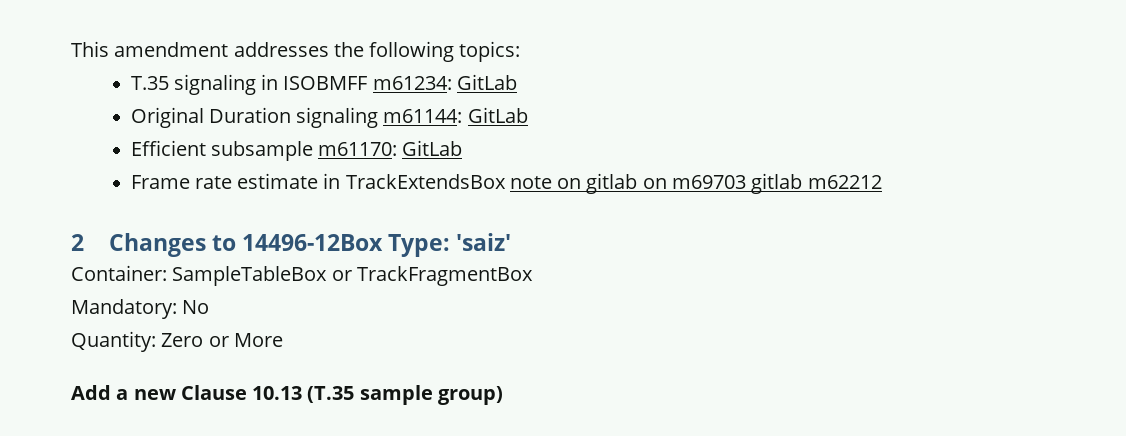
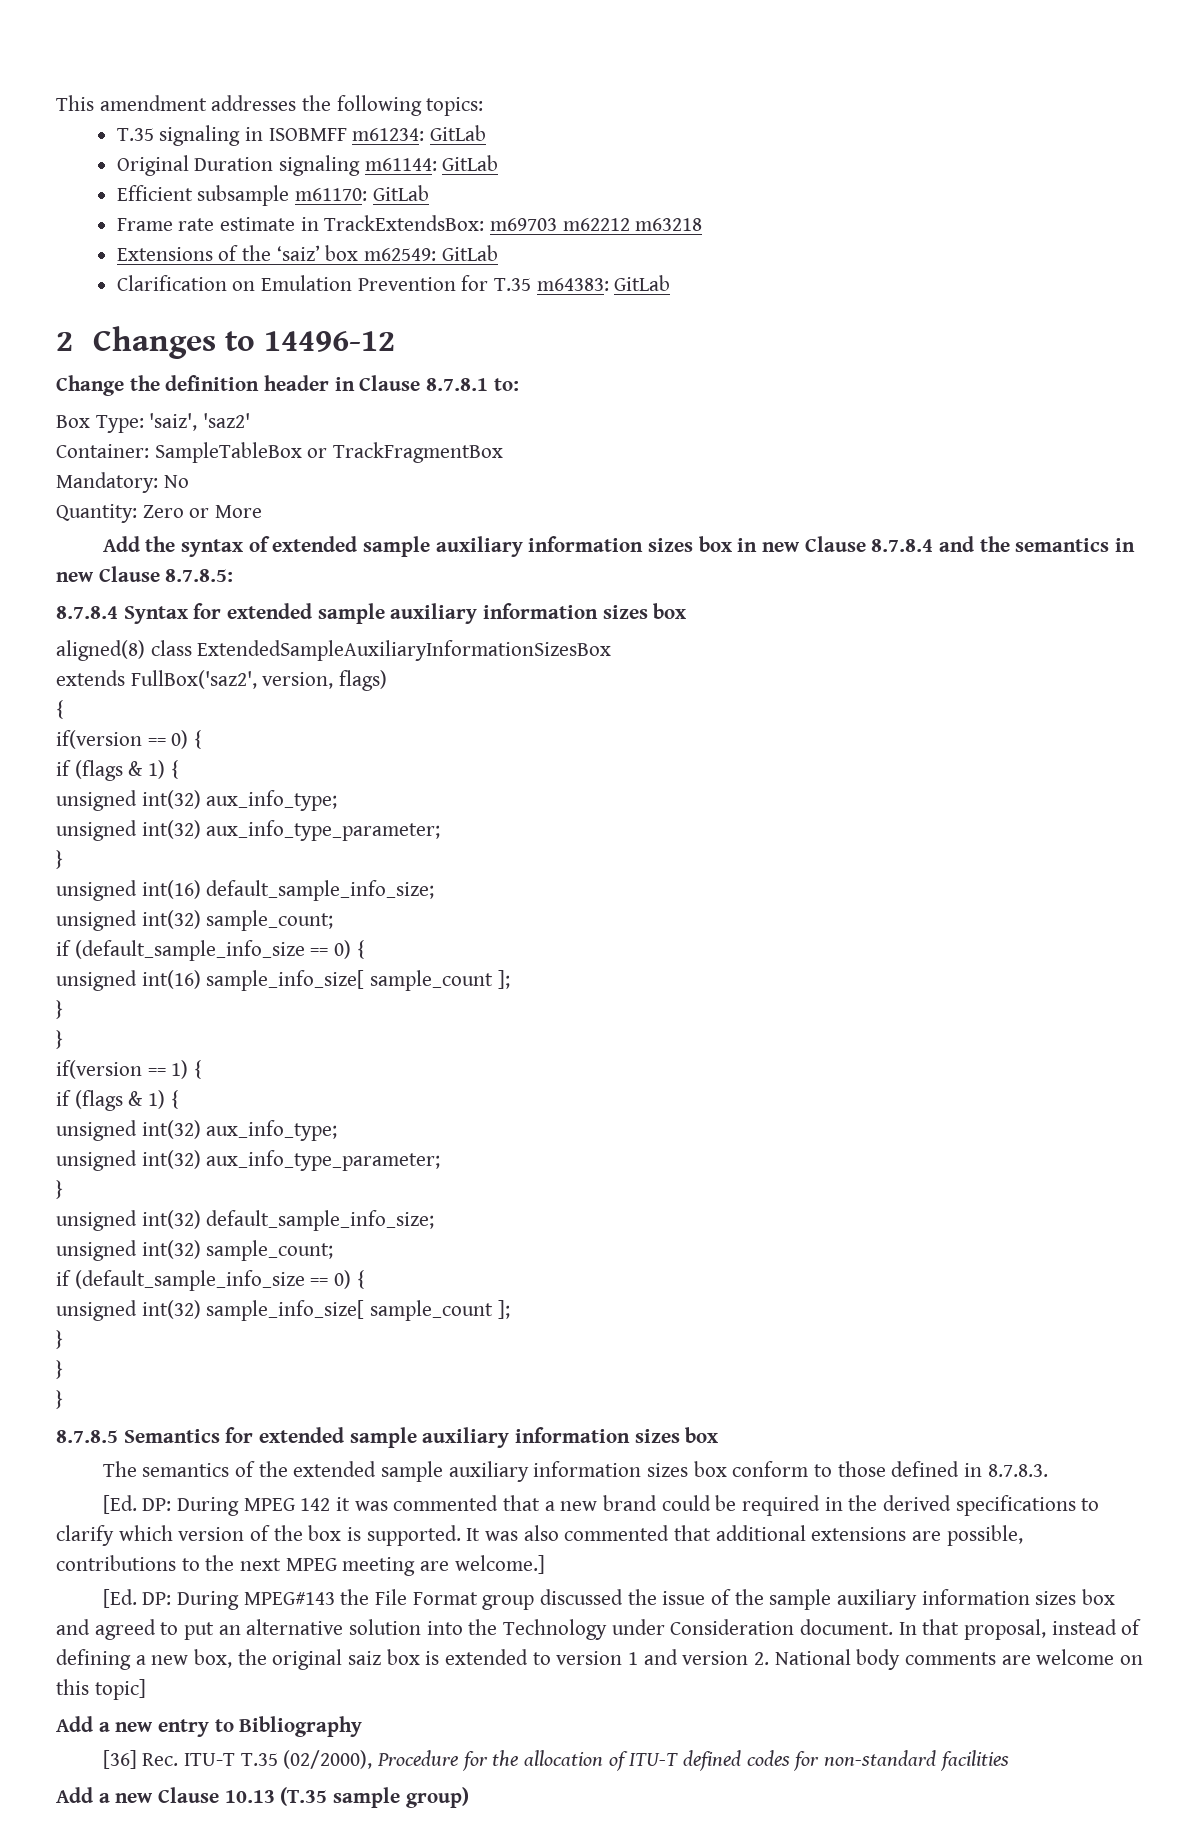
[345,173,882,194] [71,233,512,257] TrackExtendsBox note on gitlab on m69703 gitlab m62212 // 2 Changes to 14496-12Box Type: 'saiz' -> [324,215,703,231] [116,245,498,261] [116,275,671,291] [56,326,396,359] [56,375,519,396] [56,413,251,433] TrackExtendsBox: m69703 m62212 m63218 // Extensions of the ‘saiz’ box m62549: GitLab // Clarification on Emulation Prevention for T.35 m64383: GitLab // 2 Changes to 14496-12 // Change the definition header in Clause 8.7.8.1 to: // Box Type: 'saiz', 'saz2'
(283, 340) none -> [102,536,1136,557] [56,566,234,582] [56,603,687,624] [56,640,612,661] [56,670,388,691] [56,700,63,719] [56,730,202,749] [56,760,178,781] [56,790,338,811] [56,820,441,841] [56,850,63,869] [56,880,435,901] [56,910,334,931] [56,940,364,961] [56,970,510,991] [56,1000,63,1019] [56,1030,63,1049] [56,1060,202,1079] [56,1090,178,1111] [56,1120,338,1141] [56,1150,441,1171] [56,1180,63,1199] [56,1210,435,1231] [56,1240,334,1261] [56,1270,364,1291] [56,1300,510,1321] [56,1330,63,1349] [56,1360,63,1379] [56,1390,63,1409] [56,1427,719,1448] [102,1461,1048,1482] [102,1495,1100,1516] [56,1525,1023,1546] [56,1555,545,1576] [102,1589,1116,1610] [56,1619,1142,1640] [56,1649,1144,1670] [56,1679,146,1700] [56,1716,363,1737] [102,1750,1009,1771] // Add the syntax of extended sample auxiliary information sizes box in new Clause 8.7.8.4 and the semantics in new Clause 8.7.8.5: // 8.7.8.4 Syntax for extended sample auxiliary information sizes box // aligned(8) class ExtendedSampleAuxiliaryInformationSizesBox // extends FullBox('saz2', version, flags) // { // if(version == 0) { // if (flags & 1) { // unsigned int(32) aux_info_type; // unsigned int(32) aux_info_type_parameter; // } // unsigned int(16) default_sample_info_size; // unsigned int(32) sample_count; // if (default_sample_info_size == 0) { // unsigned int(16) sample_info_size[ sample_count ]; // } // } // if(version == 1) { // if (flags & 1) { // unsigned int(32) aux_info_type; // unsigned int(32) aux_info_type_parameter; // } // unsigned int(32) default_sample_info_size; // unsigned int(32) sample_count; // if (default_sample_info_size == 0) { // unsigned int(32) sample_info_size[ sample_count ]; // } // } // } // 8.7.8.5 Semantics for extended sample auxiliary information sizes box // The semantics of the extended sample auxiliary information sizes box conform to those defined in 8.7.8.3. // [Ed. DP: During MPEG 142 it was commented that a new brand could be required in the derived specifications to clarify which version of the box is supported. It was also commented that additional extensions are possible, contributions to the next MPEG meeting are welcome.] // [Ed. DP: During MPEG#143 the File Format group discussed the issue of the sample auxiliary information sizes box and agreed to put an alternative solution into the Technology under Consideration document. In that proposal, instead of defining a new box, the original saiz box is extended to version 1 and version 2. National body comments are welcome on this topic] // Add a new entry to Bibliography // [36] Rec. ITU-T T.35 (02/2000), Procedure for the allocation of ITU-T defined codes for non-standard facilities

